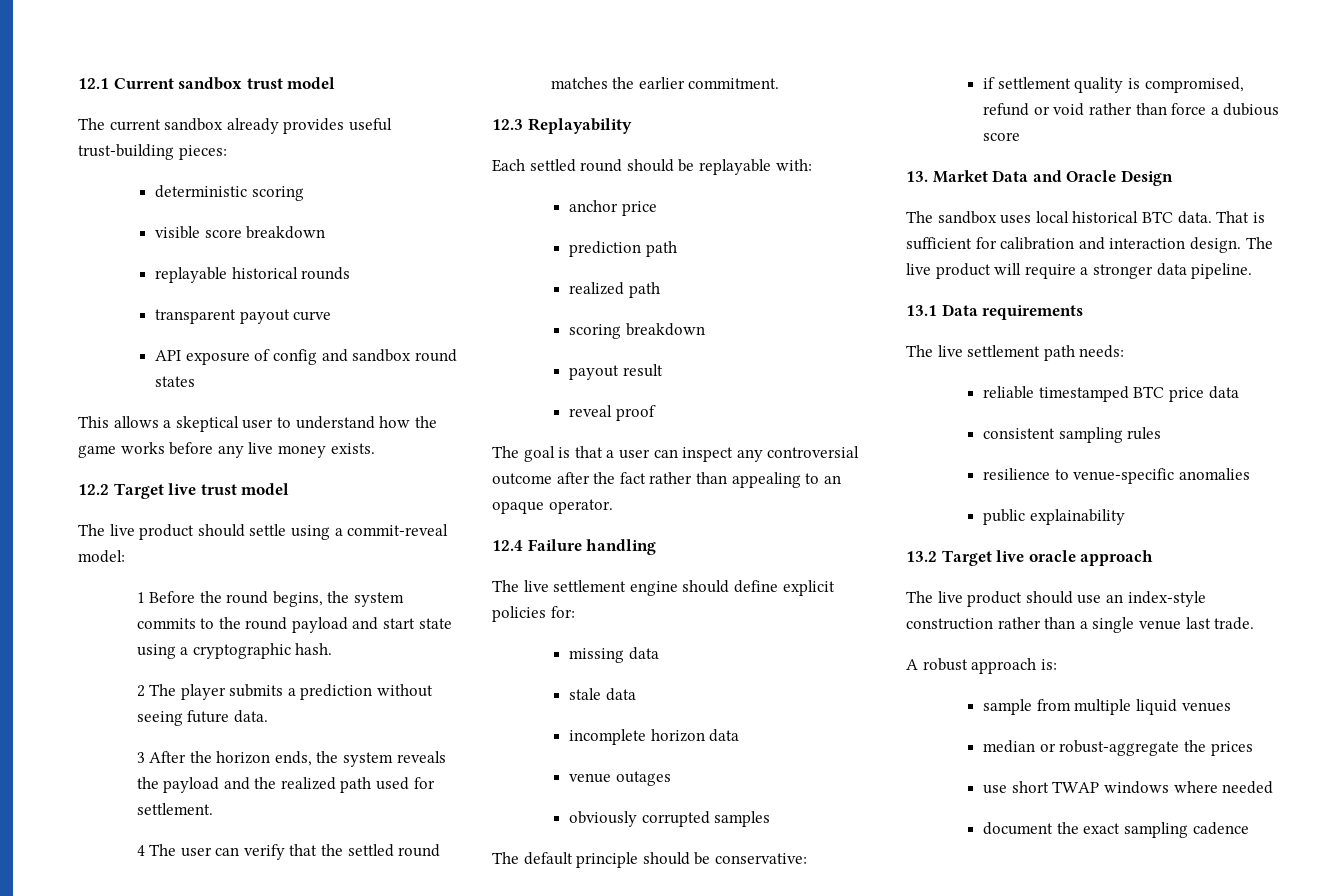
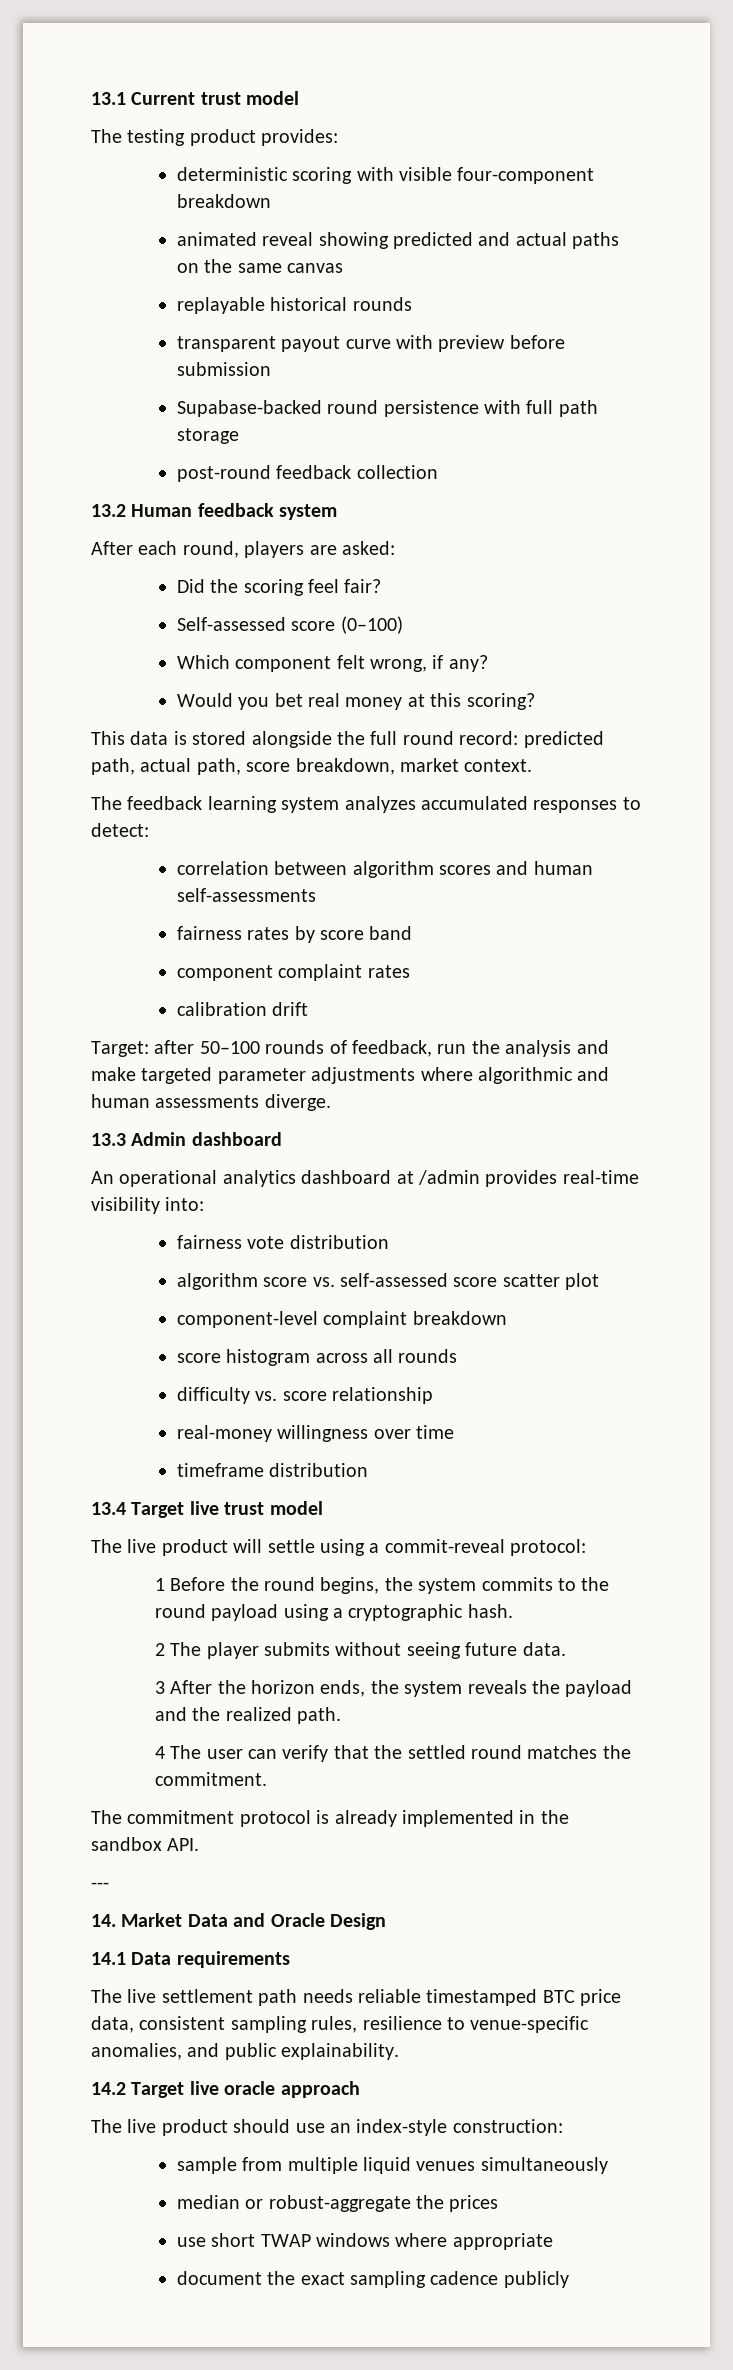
[78,77,336,90] [78,118,392,134] [78,144,227,160] [155,185,304,201] [155,226,326,239] 12.1 Current sandbox trust model // The current sandbox already provides useful trust-building pieces: // deterministic scoring // visible score breakdown -> [91,91,300,105] [91,129,339,146] [176,167,595,184] [176,194,271,208] [176,232,620,249] [176,259,344,273] 13.1 Current trust model // The testing product provides: // deterministic scoring with visible four-component breakdown // animated reveal showing predicted and actual paths on the same canvas
[155,349,457,365] [155,376,196,387] [78,416,437,432] [78,442,375,458] [78,484,109,495] // API exposure of config and sandbox round states // This allows a skeptical user to understand how the game works before any live money exists. // 12.2 -> [396,335,565,352] [176,362,271,376] [176,400,598,417] [176,428,239,444] [176,465,438,482] [91,503,338,520] [91,541,395,558] [176,579,382,596] [176,616,403,634] [176,655,488,672] [176,693,535,710] [91,731,604,748] [91,758,533,775] [91,796,641,813] [91,823,149,837] [176,861,593,878] [176,888,316,902] [176,926,413,943] [176,964,410,981] [176,1002,309,1016] [91,1040,609,1057] [91,1067,610,1084] [91,1094,331,1111] [91,1132,282,1146] [91,1170,639,1187] [91,1197,205,1214] [176,1235,389,1249] [176,1273,600,1290] [176,1311,507,1328] [176,1349,458,1366] [176,1387,434,1404] [176,1425,455,1442] [176,1463,369,1477] [91,1502,126,1515] with preview before submission // Supabase-backed round persistence with full path storage // post-round feedback collection // 13.2 Human feedback system // After each round, players are asked: // Did the scoring feel fair? // Self-assessed score (0–100) // Which component felt wrong, if any? // Would you bet real money at this scoring? // This data is stored alongside the full round record: predicted path, actual path, score breakdown, market context. // The feedback learning system analyzes accumulated responses to detect: // correlation between algorithm scores and human self-assessments // fairness rates by score band // component complaint rates // calibration drift // Target: after 50–100 rounds of feedback, run the analysis and make targeted parameter adjustments where algorithmic and human assessments diverge. // 13.3 Admin dashboard // An operational analytics dashboard at /admin provides real-time visibility into: // fairness vote distribution // algorithm score vs. self-assessed score scatter plot // component-level complaint breakdown // score histogram across all rounds // difficulty vs. score relationship // real-money willingness over time // timeframe distribution // 13.4
[197,524,245,537] should -> [233,1539,263,1553] will
[78,550,125,563] model: -> [510,1539,587,1556] protocol:
[352,617,452,630] and start state -> (279, 1612) none
[287,684,373,700] a prediction -> (331, 1649) none
[340,777,435,793] [136,803,213,815] path used for settlement. -> [297,1707,342,1724] path.
[638,77,685,89] earlier -> (631, 1752) none
[492,118,632,134] [492,159,812,175] [569,200,657,216] [569,241,677,257] [569,282,660,298] [569,323,705,339] [569,364,663,380] [569,405,656,421] [492,446,860,462] [492,472,841,488] [492,499,613,514] [492,539,657,555] [492,580,835,596] [492,606,575,622] [569,647,659,663] [569,688,636,701] [569,729,740,745] [569,771,671,786] [569,811,771,827] [492,852,807,868] [983,77,1244,93] [983,103,1280,116] [983,132,1021,141] [906,171,928,182] 12.3 Replayability // Each settled round should be replayable with: // anchor price // prediction path // realized path // scoring breakdown // payout result // reveal proof // The goal is that a user can inspect any controversial outcome after the fact rather than appealing to an opaque operator. // 12.4 Failure handling // The live settlement engine should define explicit policies for: // missing data // stale data // incomplete horizon data // venue outages // obviously corrupted samples // The default principle should be conservative: // if settlement quality is compromised, refund or void rather than force a dubious score // 13. -> [91,1810,569,1827] [91,1837,200,1851] [91,1882,109,1889] [91,1914,116,1927] The commitment protocol is already implemented in the sandbox API. // --- // 14.
[906,211,1265,224] [906,237,1273,253] [906,263,1253,279] [906,305,937,316] The sandbox uses local historical BTC data. That is sufficient for calibration and interaction design. The live product will require a stronger data pipeline. // 13.1 -> [91,1952,126,1965] 14.1
[1079,345,1125,358] needs: // -> [302,1989,353,2003] needs
[1208,386,1239,399] data // -> [91,2016,134,2033] data,
[1127,427,1162,440] rules // -> [311,2016,358,2033] rules,
[1178,468,1250,480] [983,509,1125,525] [906,551,937,562] anomalies // public explainability // 13.2 -> [91,2043,400,2060] [91,2082,126,2095] anomalies, and public explainability. // 14.2
[906,617,1255,633] [906,658,1057,674] construction rather than a single venue last trade. // A robust approach is: -> [452,2119,563,2133] construction:
(1231, 707) none -> [480,2157,608,2174] simultaneously
[1222,781,1274,794] needed -> [452,2233,553,2250] appropriate
(1249, 828) none -> [503,2271,569,2288] publicly

